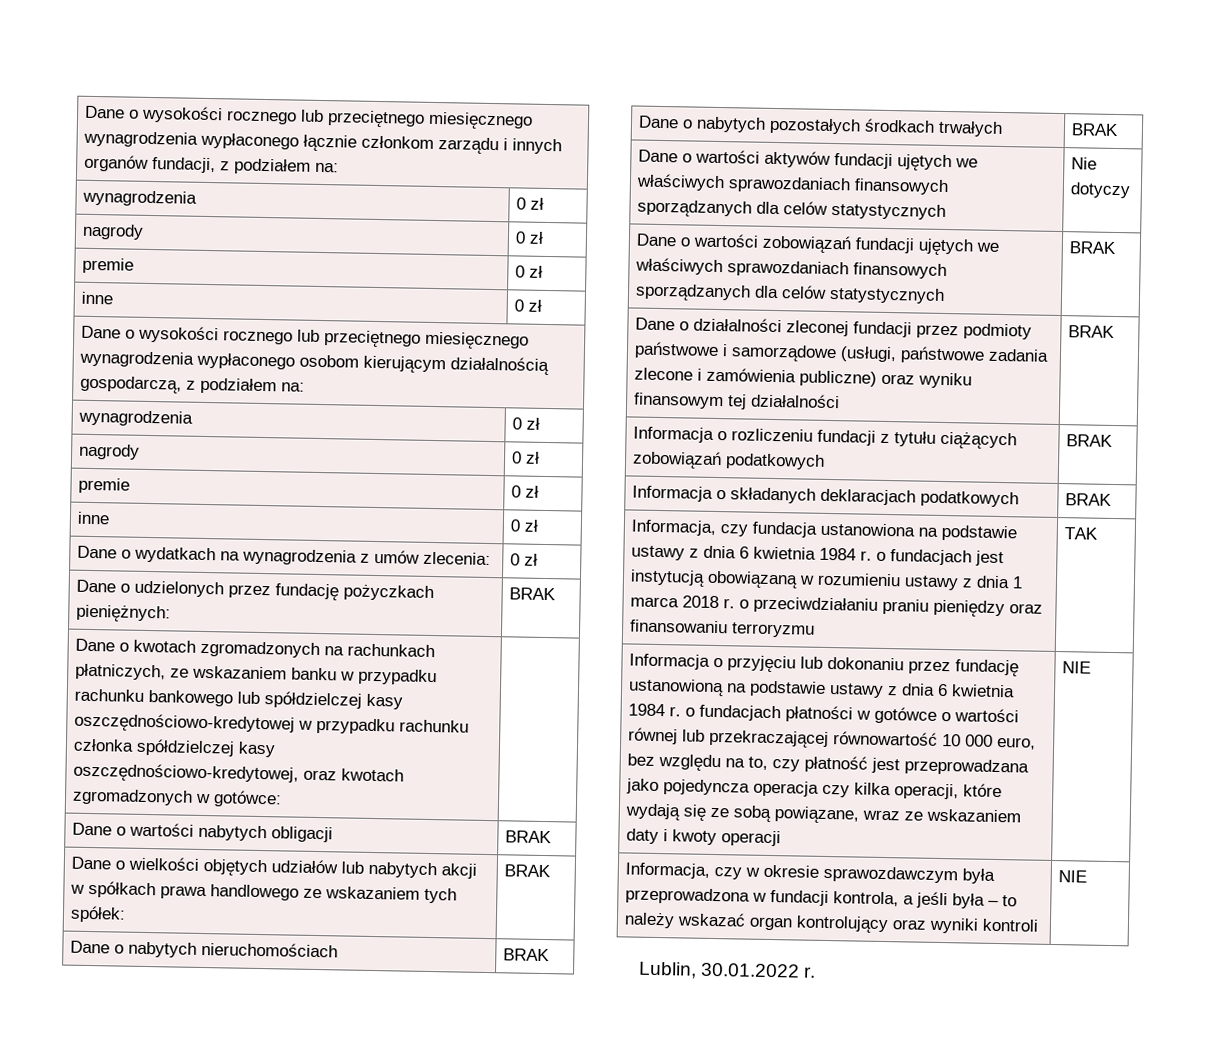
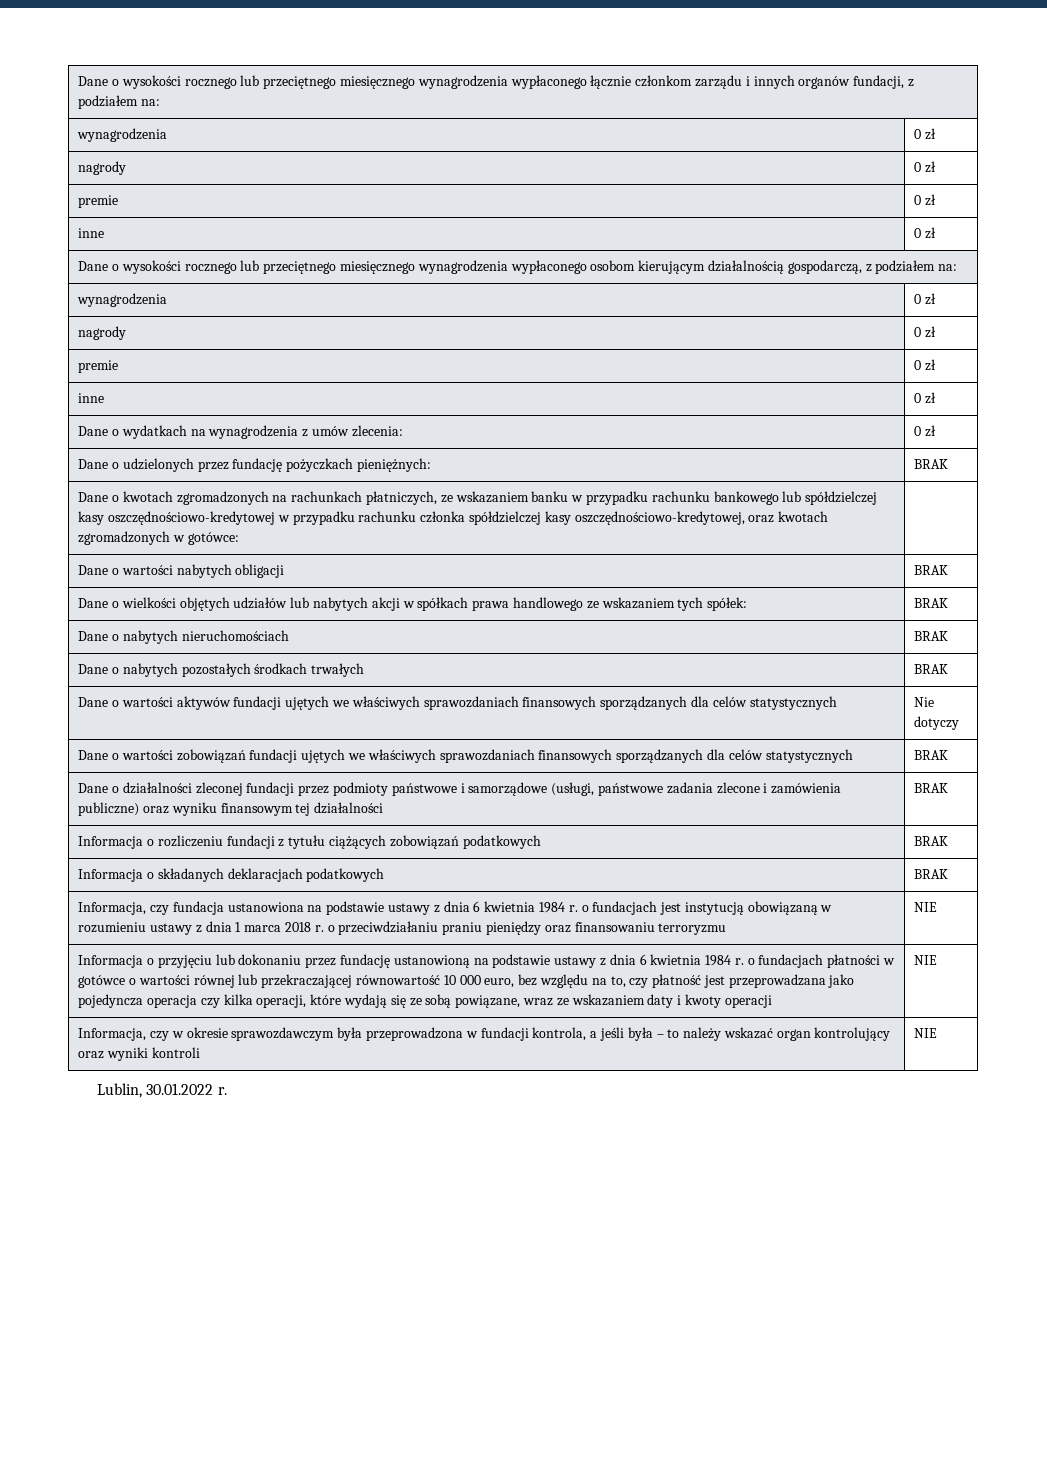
[1063,527,1098,540] TAK -> [914,902,938,912] NIE

